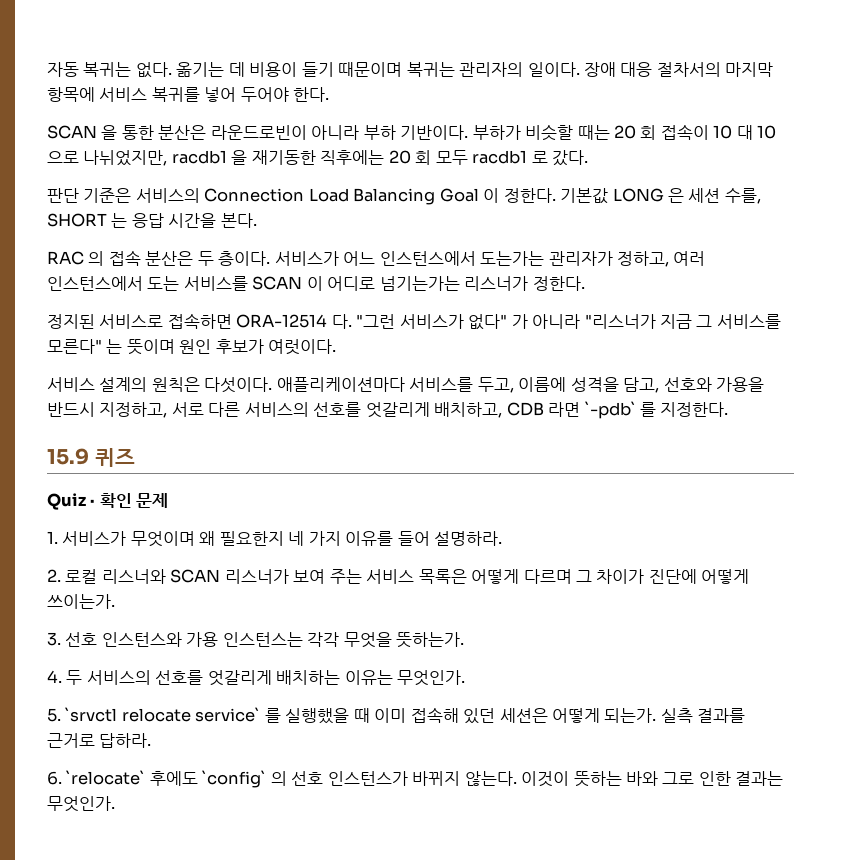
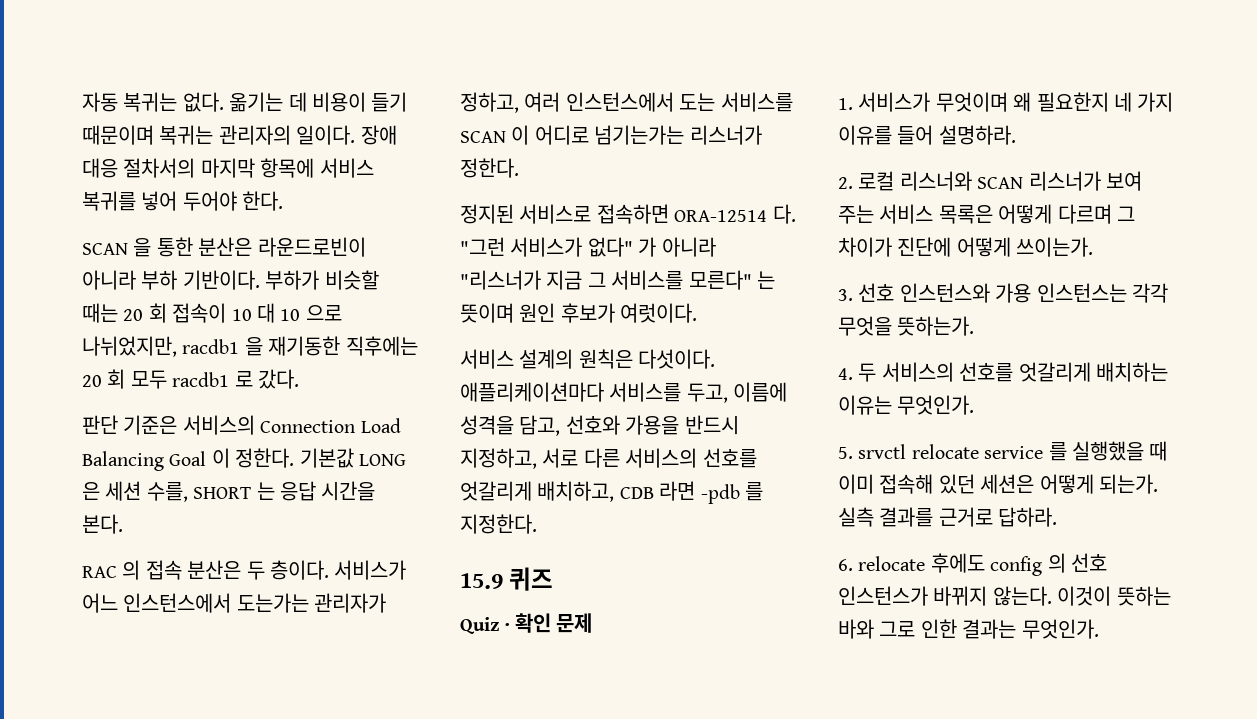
[584,401,636,419] `-pdb` -> [700,484,740,504] -pdb
[65,707,261,722] `srvctl relocate service` -> [858,444,1044,459] srvctl relocate service
[66,770,267,788] `relocate` 후에도 `config` -> [858,553,1043,576] relocate 후에도 config

